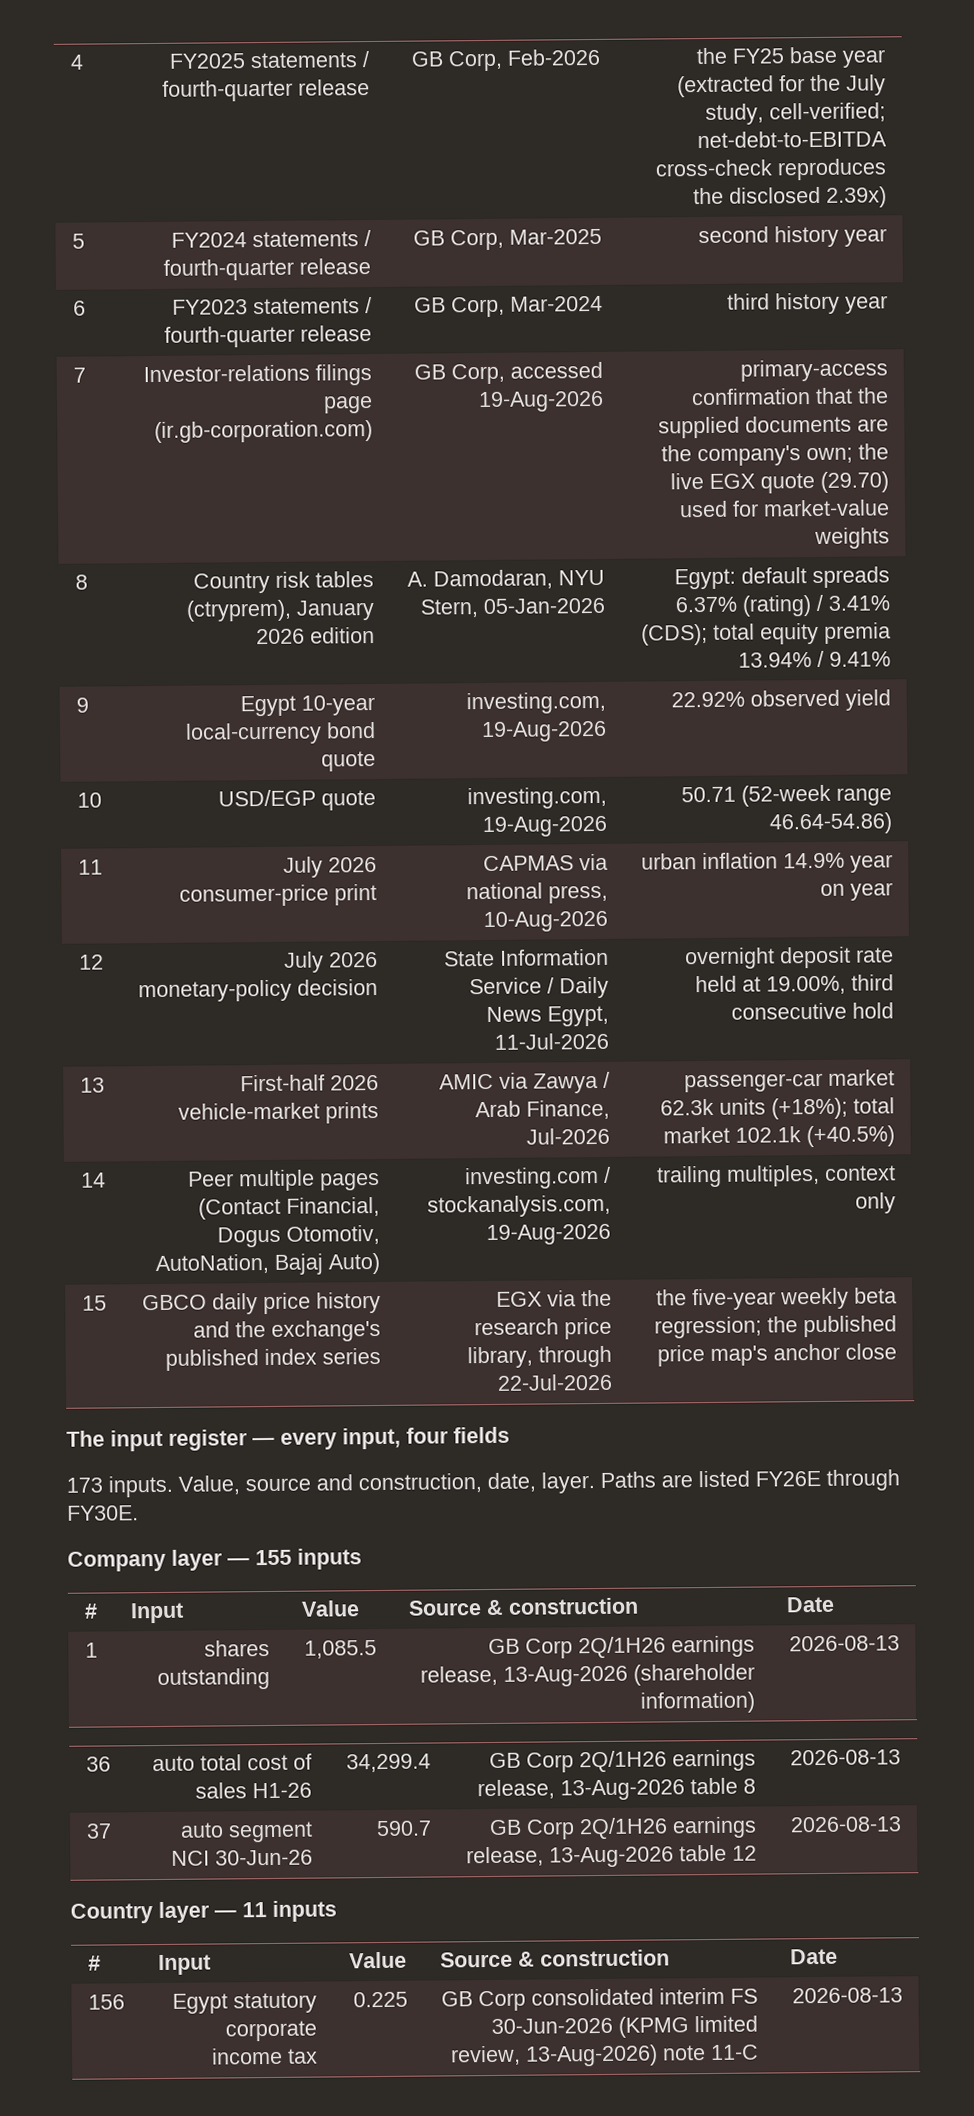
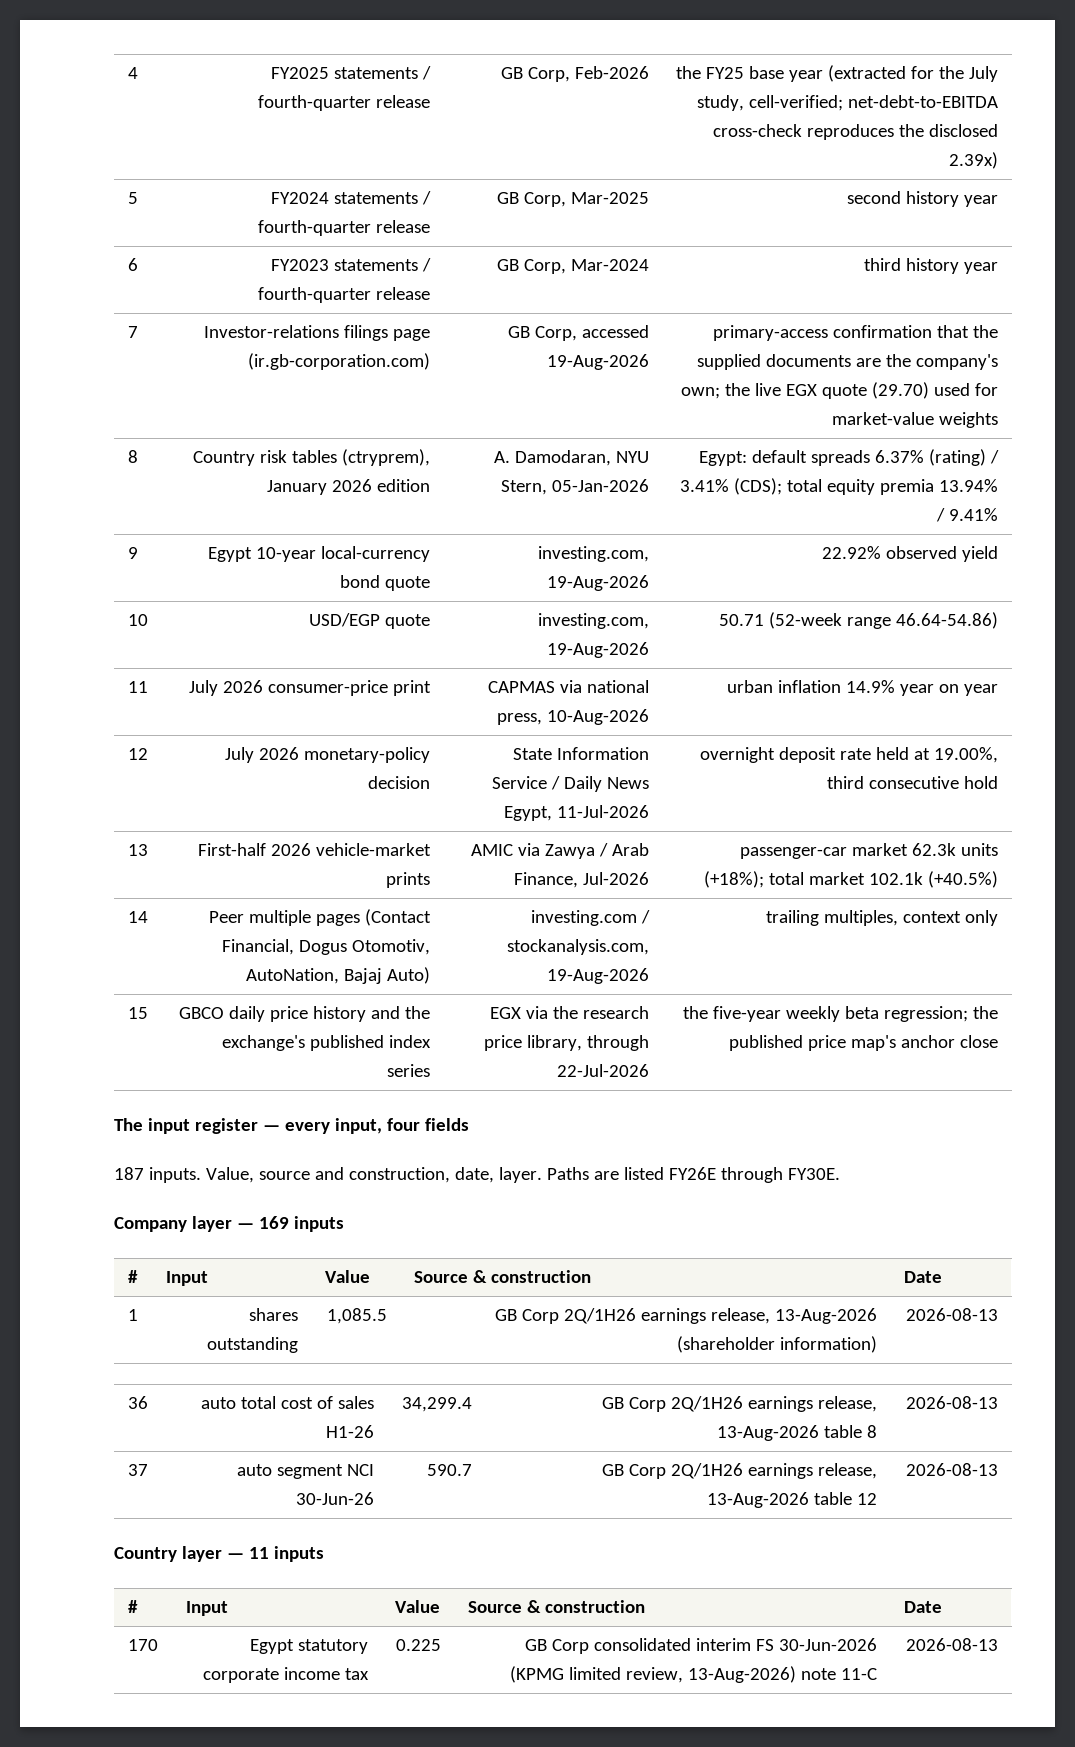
[66,1477,103,1493] 173 -> [114,1167,144,1180] 187
[255,1549,292,1566] 155 -> [258,1216,289,1229] 169
[87,1994,125,2010] 156 -> [127,1639,158,1651] 170

